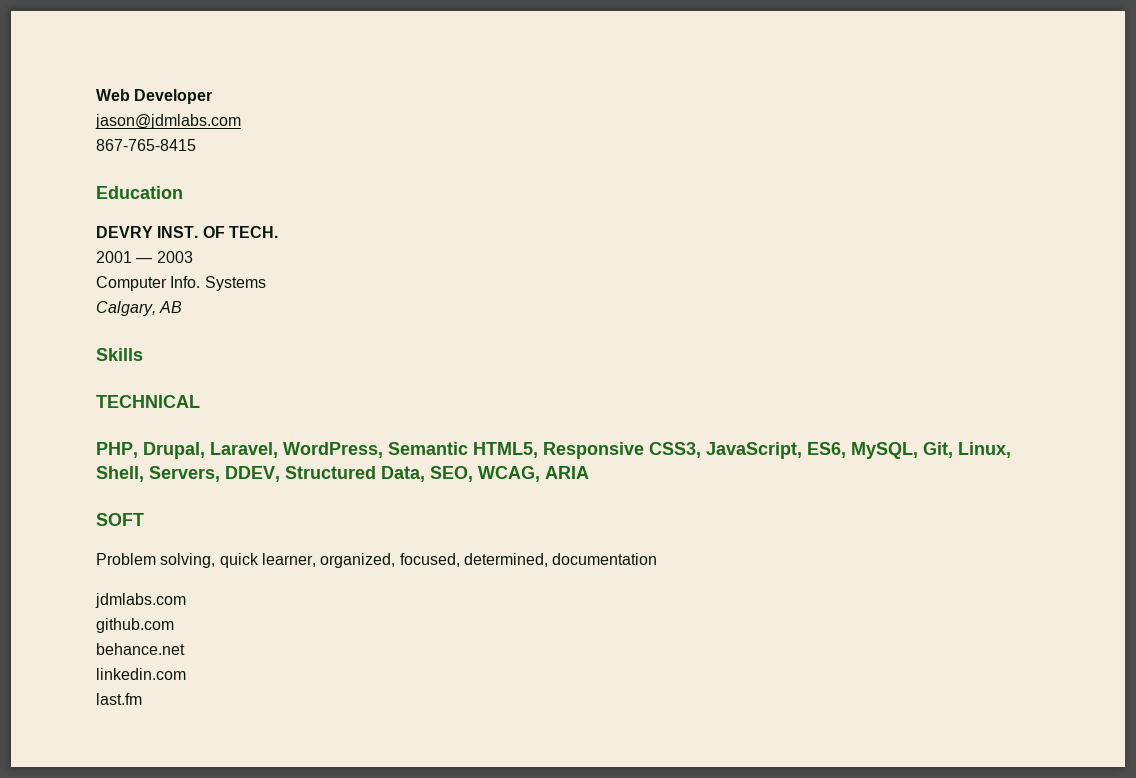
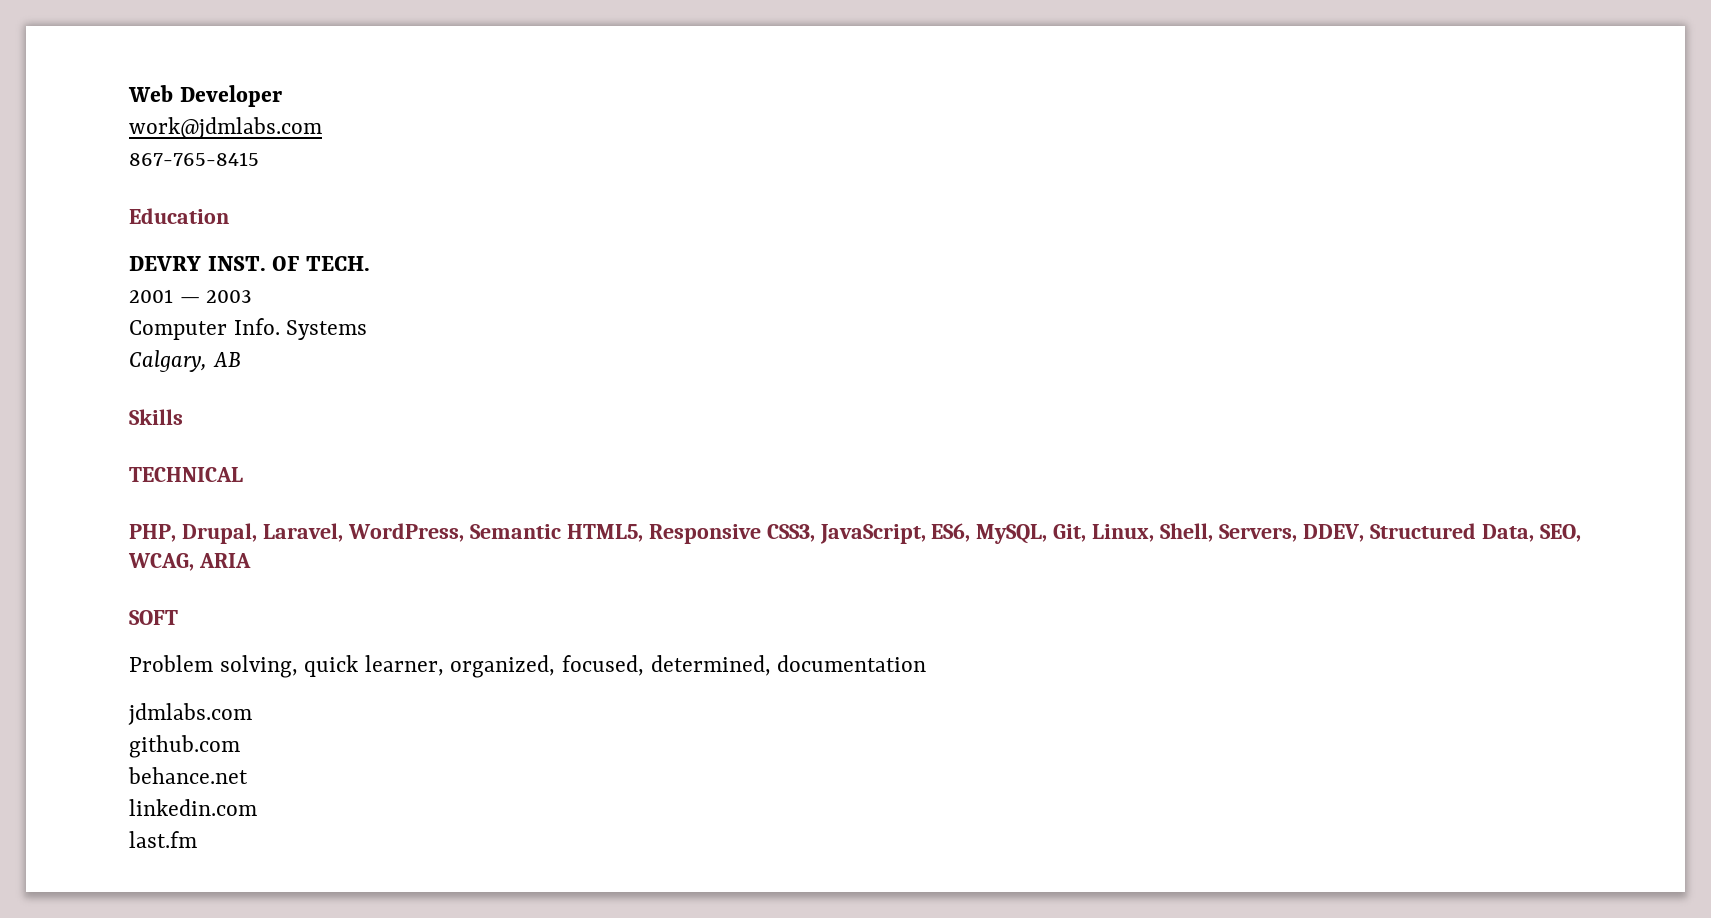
[95,114,241,129] jason@jdmlabs.com -> [129,117,322,139] work@jdmlabs.com

